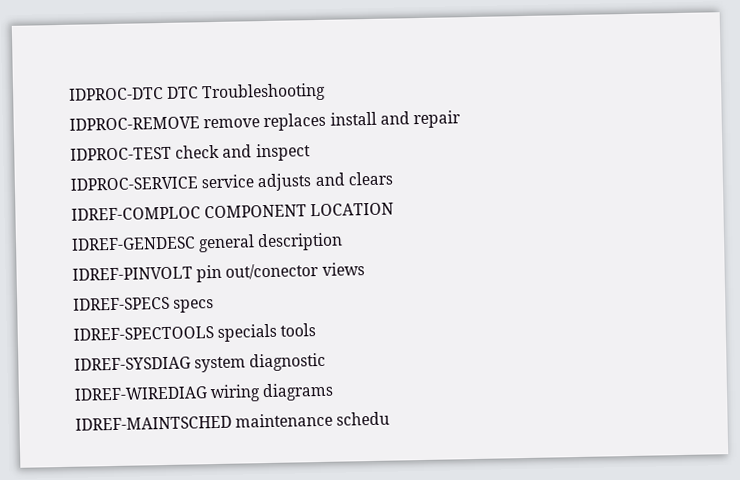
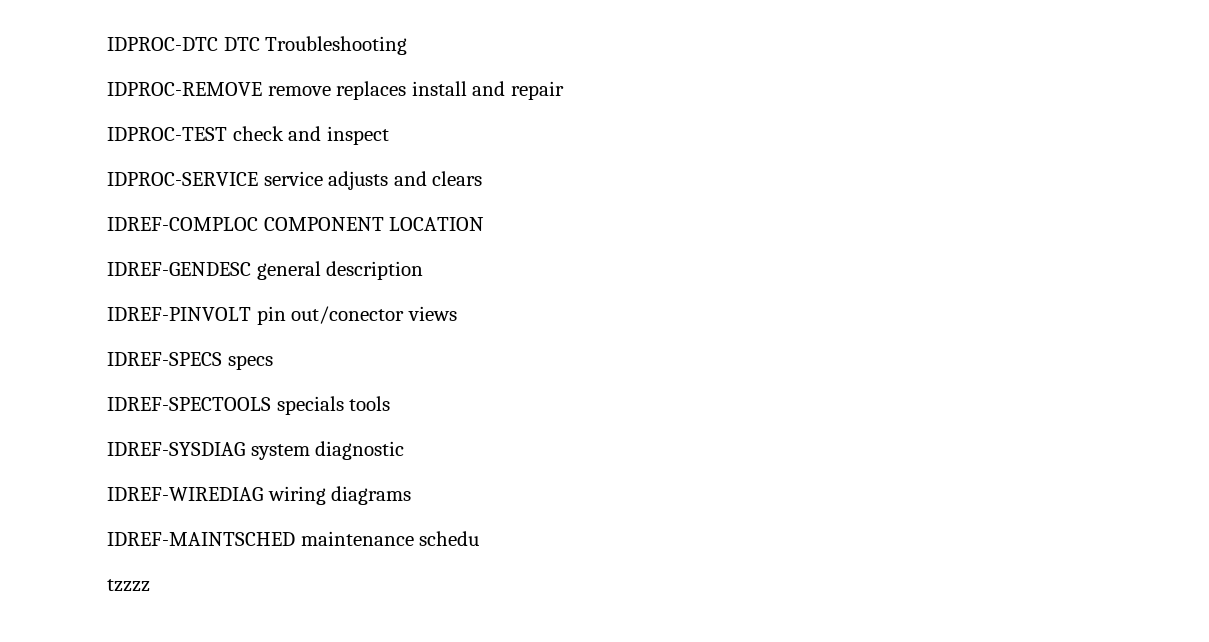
(391, 418) none -> [107,579,150,592] // tzzzz

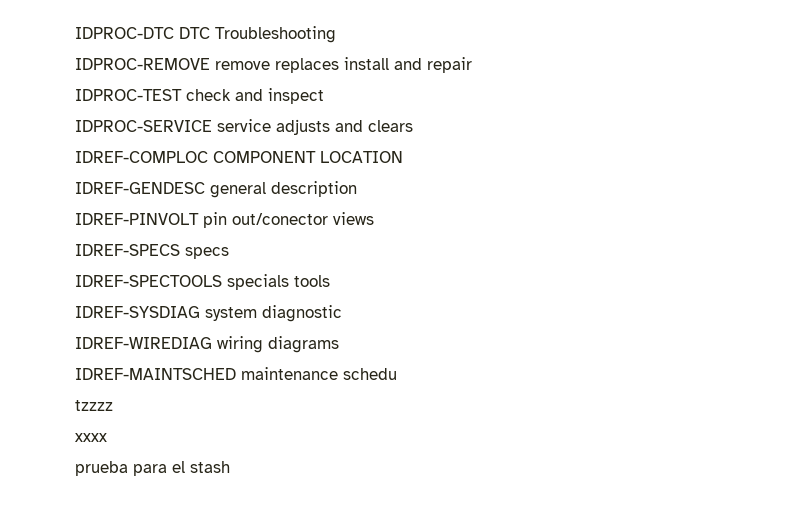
(150, 585) none -> [75,433,107,442] [75,461,230,476] // xxxx // prueba para el stash

